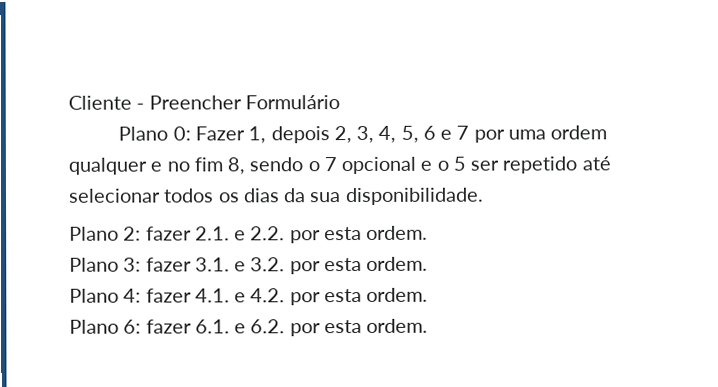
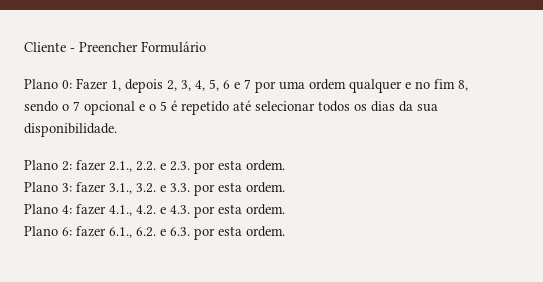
[470,160,500,171] ser -> [171,100,177,111] é
[194,226,286,241] 2.1. e 2.2. -> [109,161,190,172] 2.1., 2.2. e 2.3.
[194,257,286,272] 3.1. e 3.2. -> [109,183,190,194] 3.1., 3.2. e 3.3.
[194,288,286,303] 4.1. e 4.2. -> [109,205,190,216] 4.1., 4.2. e 4.3.
[194,319,286,334] 6.1. e 6.2. -> [109,227,190,238] 6.1., 6.2. e 6.3.

